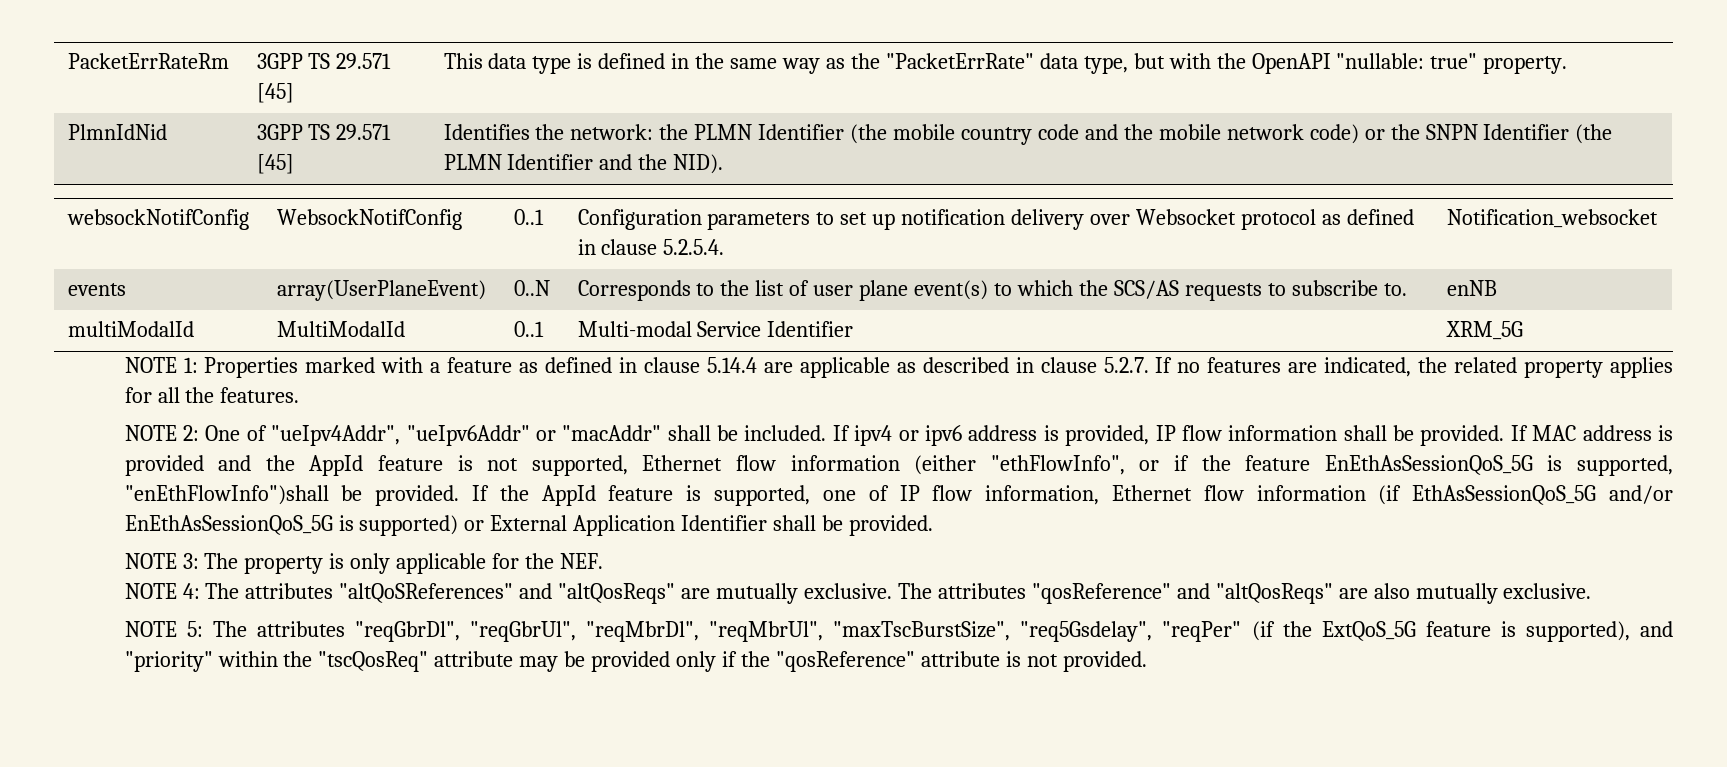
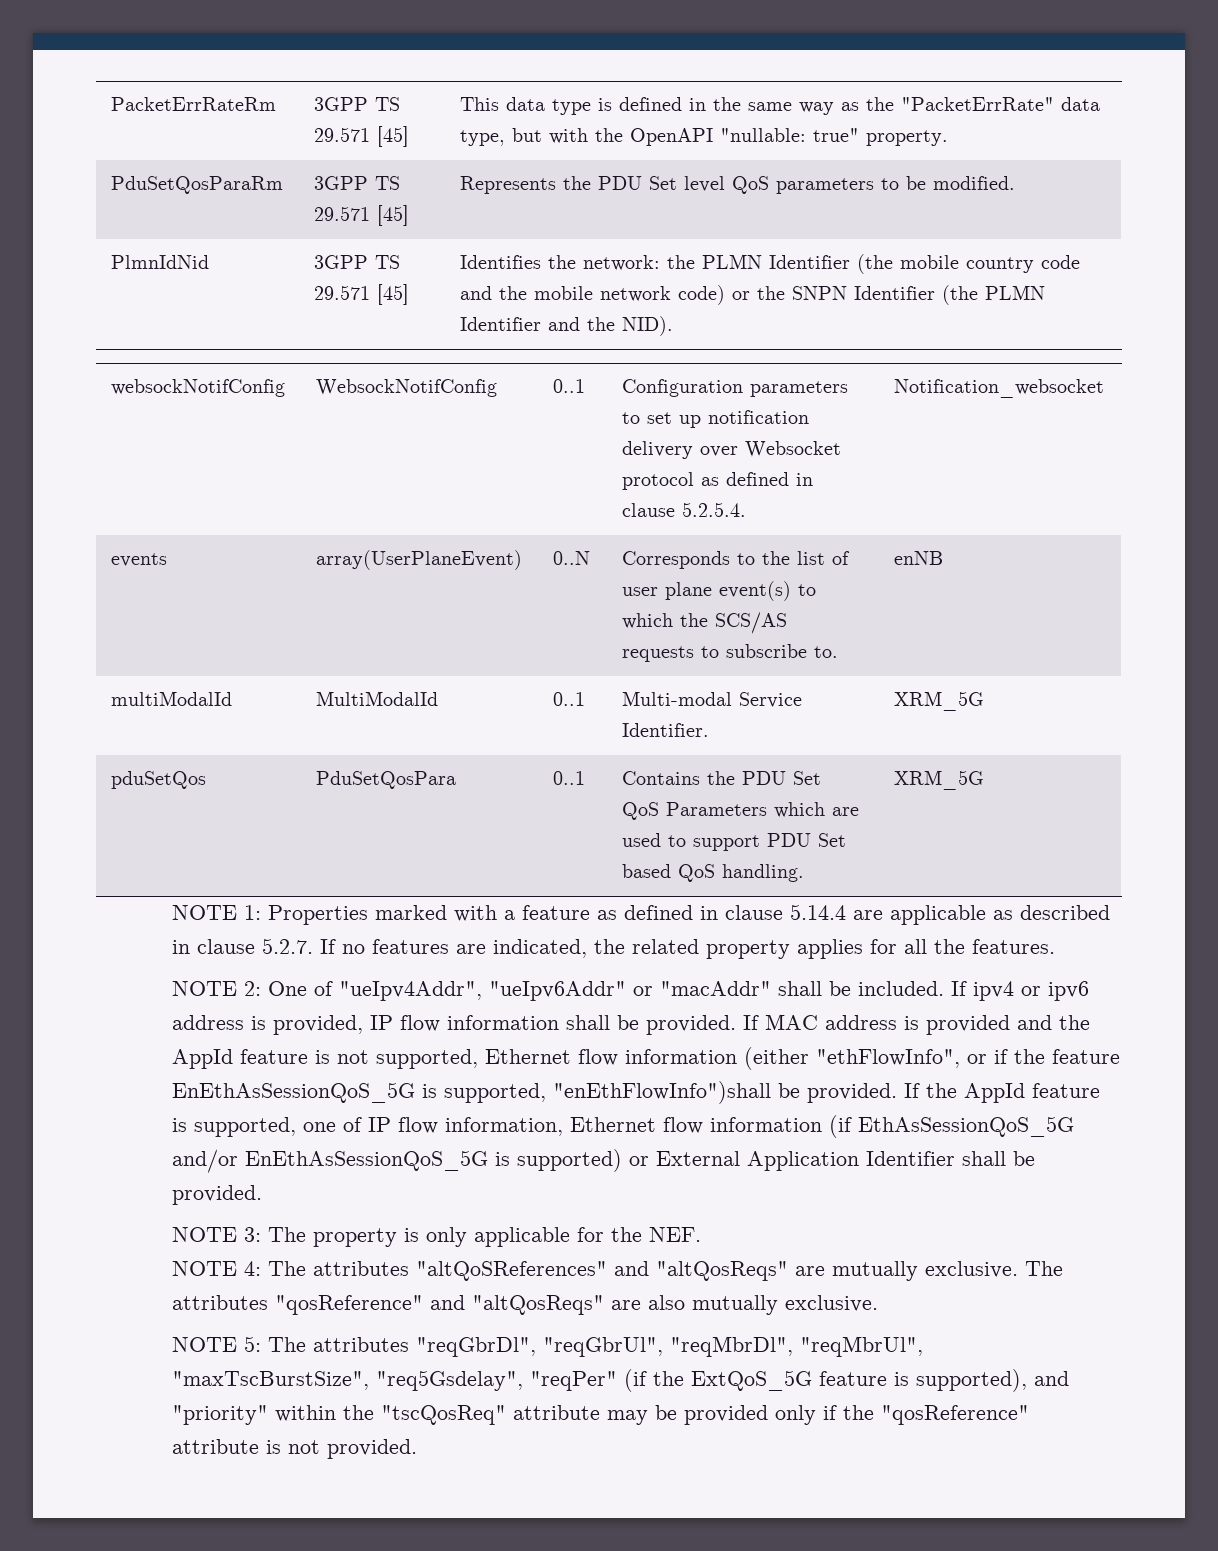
(1568, 65) none -> [111,176,284,194] [314,176,401,190] [314,205,410,226] [460,176,1016,194] // PduSetQosParaRm | 3GPP TS 29.571 [45] | Represents the PDU Set level QoS parameters to be modified.
[767,321,854,337] Identifier -> [622,723,710,737] [894,691,985,711] [111,771,207,789] [316,771,457,789] [553,771,586,785] [622,771,822,785] [622,802,860,820] [622,833,847,851] [622,864,805,882] Identifier. | XRM_5G // pduSetQos | PduSetQosPara | 0..1 | Contains the PDU Set QoS Parameters which are used to support PDU Set based QoS handling.

